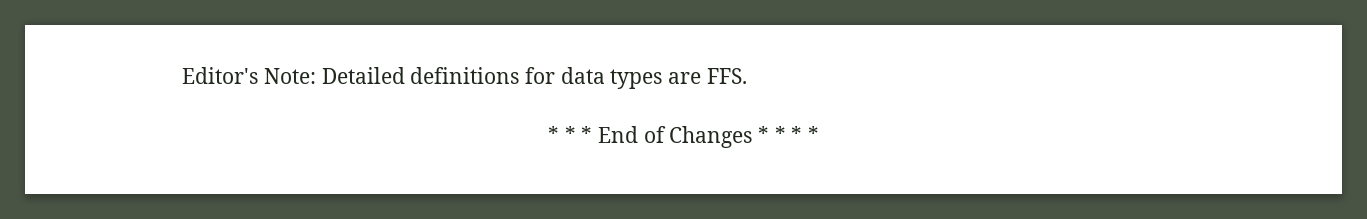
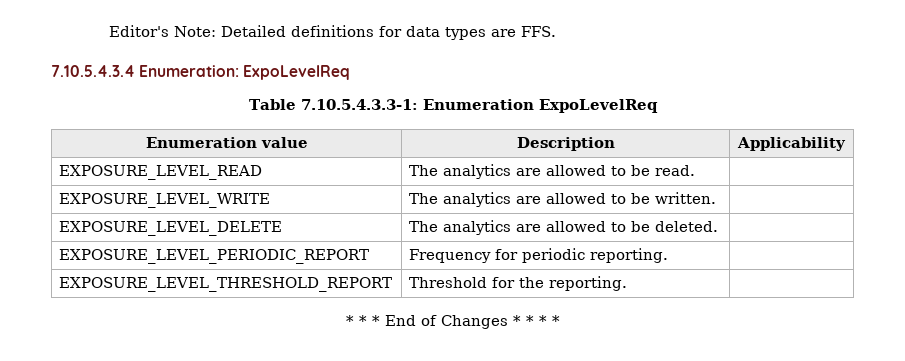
(747, 76) none -> [51,65,351,80] [248,99,658,113] [145,137,308,148] [516,137,615,151] [737,137,846,151] [58,165,262,180] [408,164,695,179] [58,193,270,208] [408,192,716,207] [58,221,282,236] [408,220,718,235] [58,249,369,264] [408,248,668,263] [58,277,392,292] [408,276,627,291] // 7.10.5.4.3.4 Enumeration: ExpoLevelReq // Table 7.10.5.4.3.3-1: Enumeration ExpoLevelReq // Enumeration value | Description | Applicability // EXPOSURE_LEVEL_READ | The analytics are allowed to be read. | // EXPOSURE_LEVEL_WRITE | The analytics are allowed to be written. | // EXPOSURE_LEVEL_DELETE | The analytics are allowed to be deleted. | // EXPOSURE_LEVEL_PERIODIC_REPORT | Frequency for periodic reporting. | // EXPOSURE_LEVEL_THRESHOLD_REPORT | Threshold for the reporting. |

